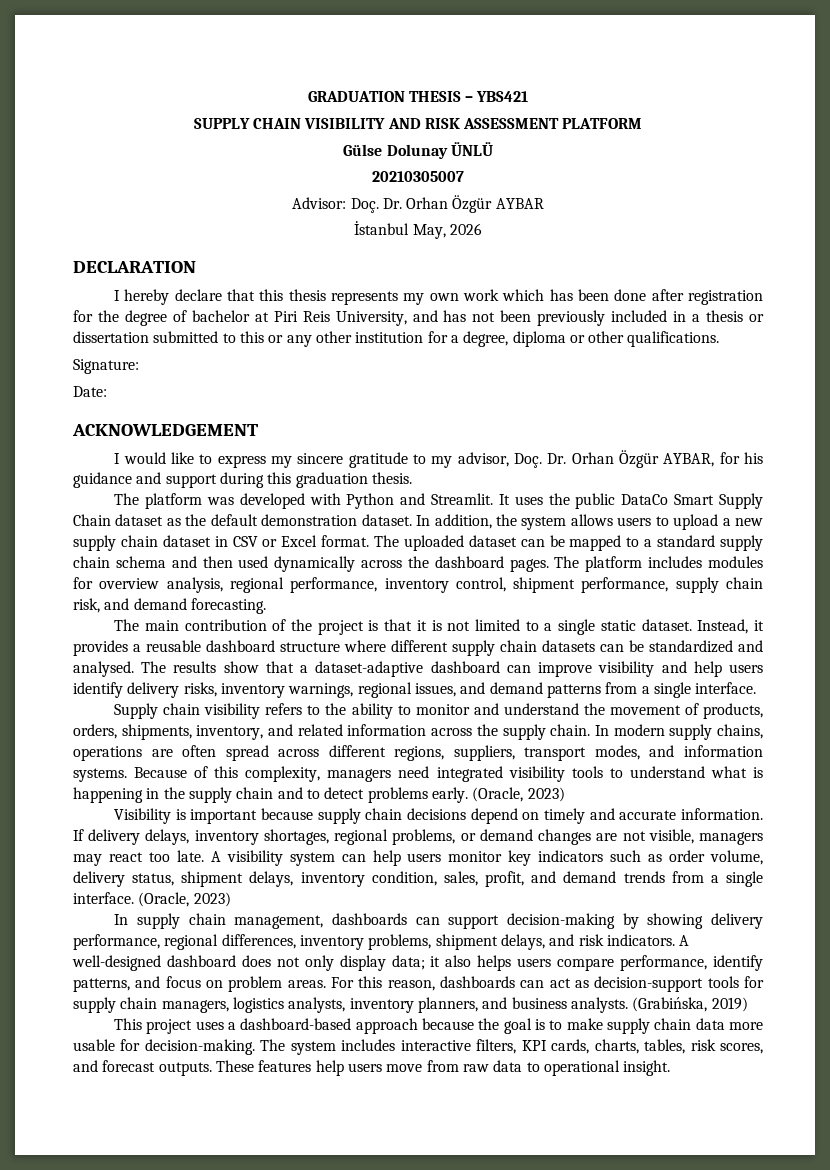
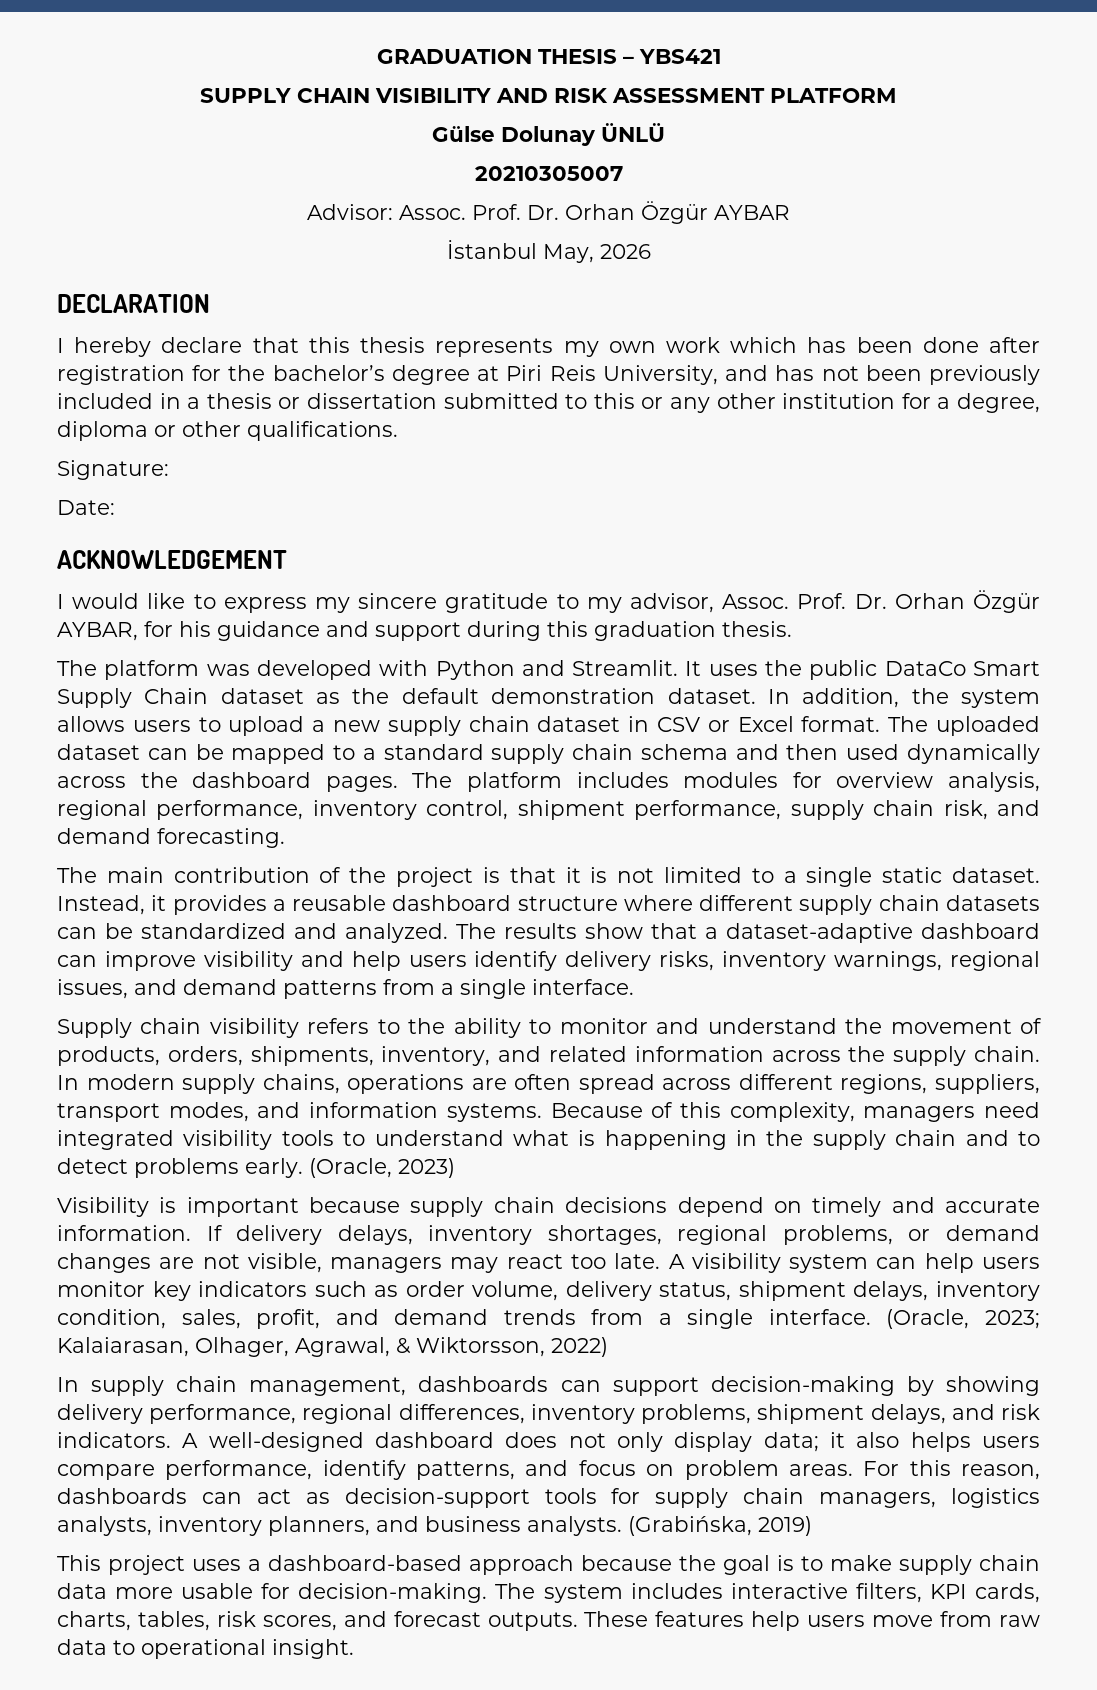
[350,198,379,213] Doç. -> [399,204,521,220] Assoc. Prof.
[124,310,250,326] degree of bachelor -> [272,365,470,385] bachelor’s degree
[513,453,542,468] Doç. -> [722,593,847,609] Assoc. Prof.
[73,661,134,677] analysed. -> [345,923,448,943] analyzed.
[193,892,231,907] 2023) -> [984,1310,1040,1329] [57,1337,608,1357] 2023; Kalaiarasan, Olhager, Agrawal, & Wiktorsson, 2022)

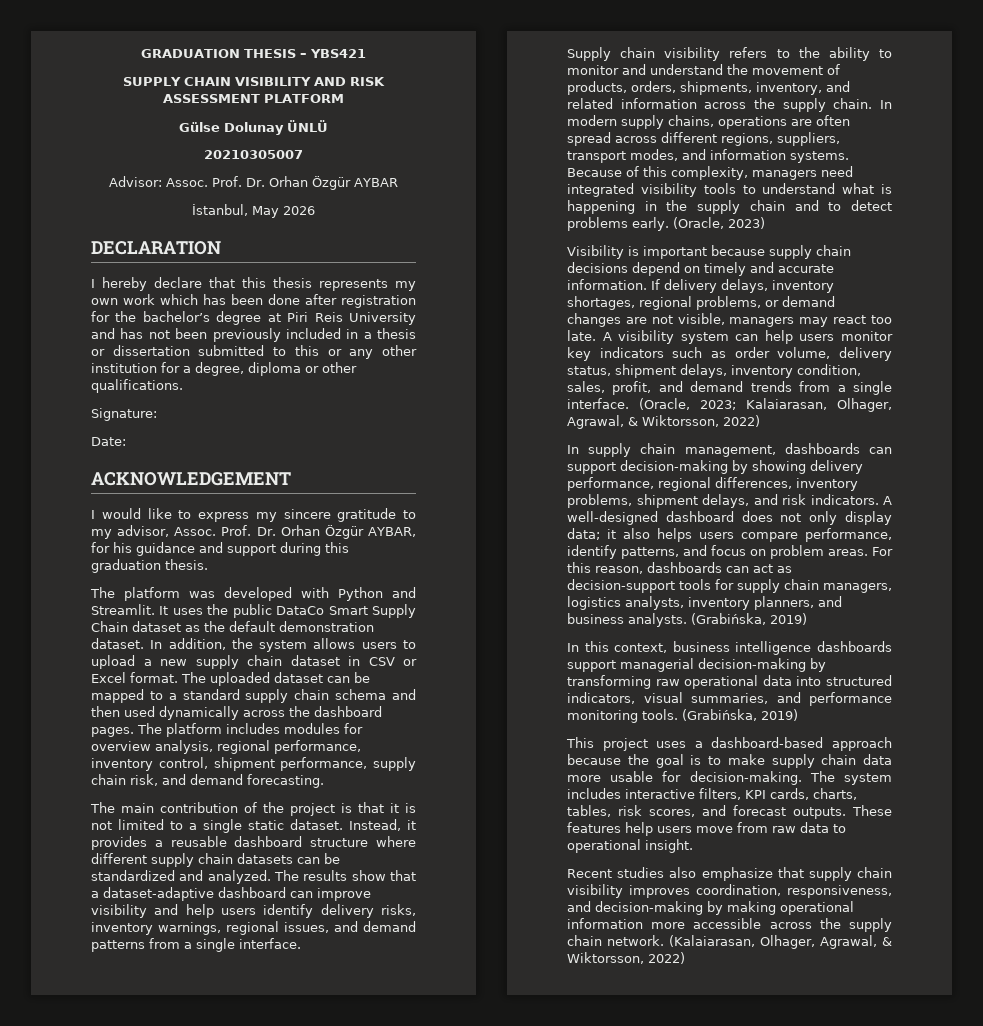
[446,240,594,263] İstanbul May, -> [192,204,279,218] İstanbul, May
[602,365,718,385] University, -> [348,312,416,325] University
(812, 1526) none -> [567,641,892,655] [567,658,826,672] [567,675,892,689] [567,692,892,706] [567,709,798,723] // In this context, business intelligence dashboards support managerial decision-making by transforming raw operational data into structured indicators, visual summaries, and performance monitoring tools. (Grabińska, 2019)
(354, 1649) none -> [567,867,892,881] [567,884,892,898] [567,901,854,915] [567,918,892,932] [567,935,892,949] [567,952,685,964] // Recent studies also emphasize that supply chain visibility improves coordination, responsiveness, and decision-making by making operational information more accessible across the supply chain network. (Kalaiarasan, Olhager, Agrawal, & Wiktorsson, 2022)

